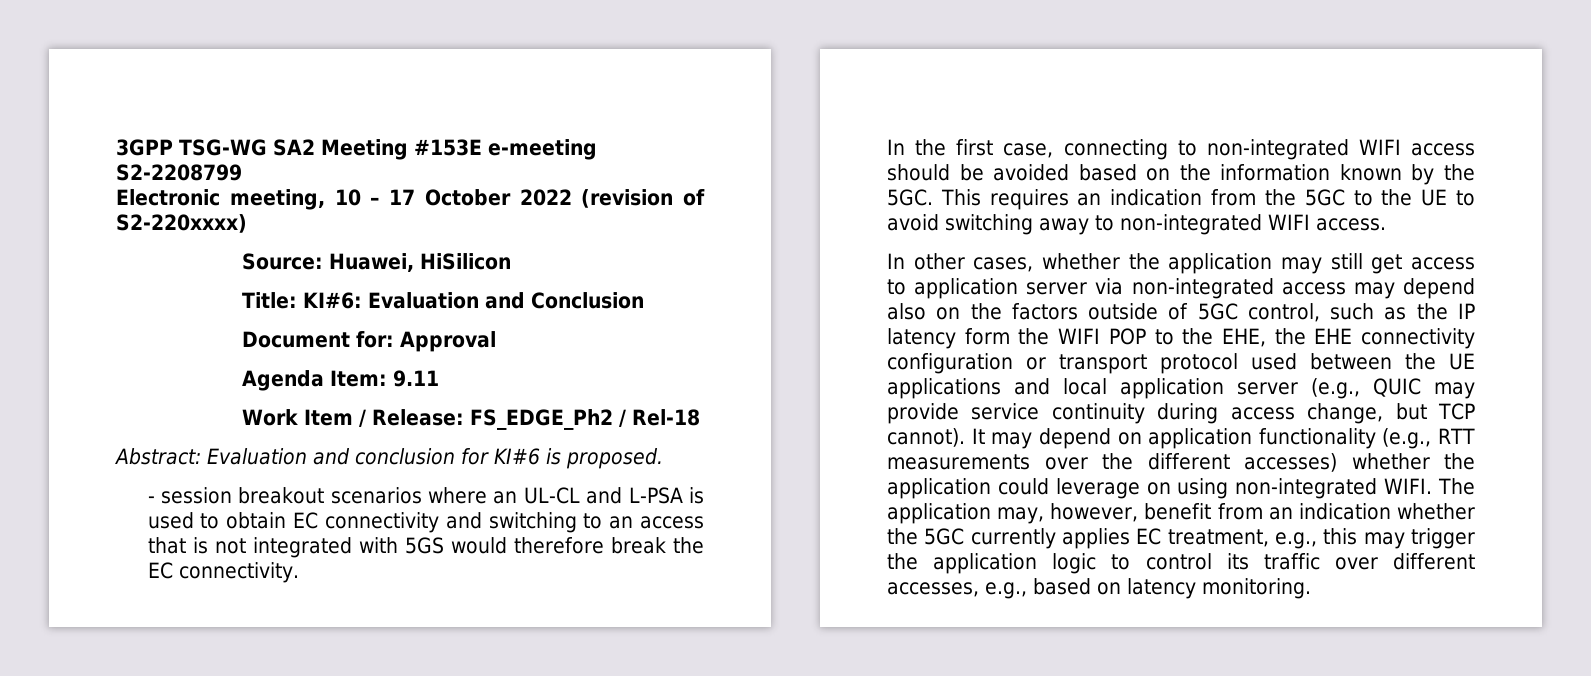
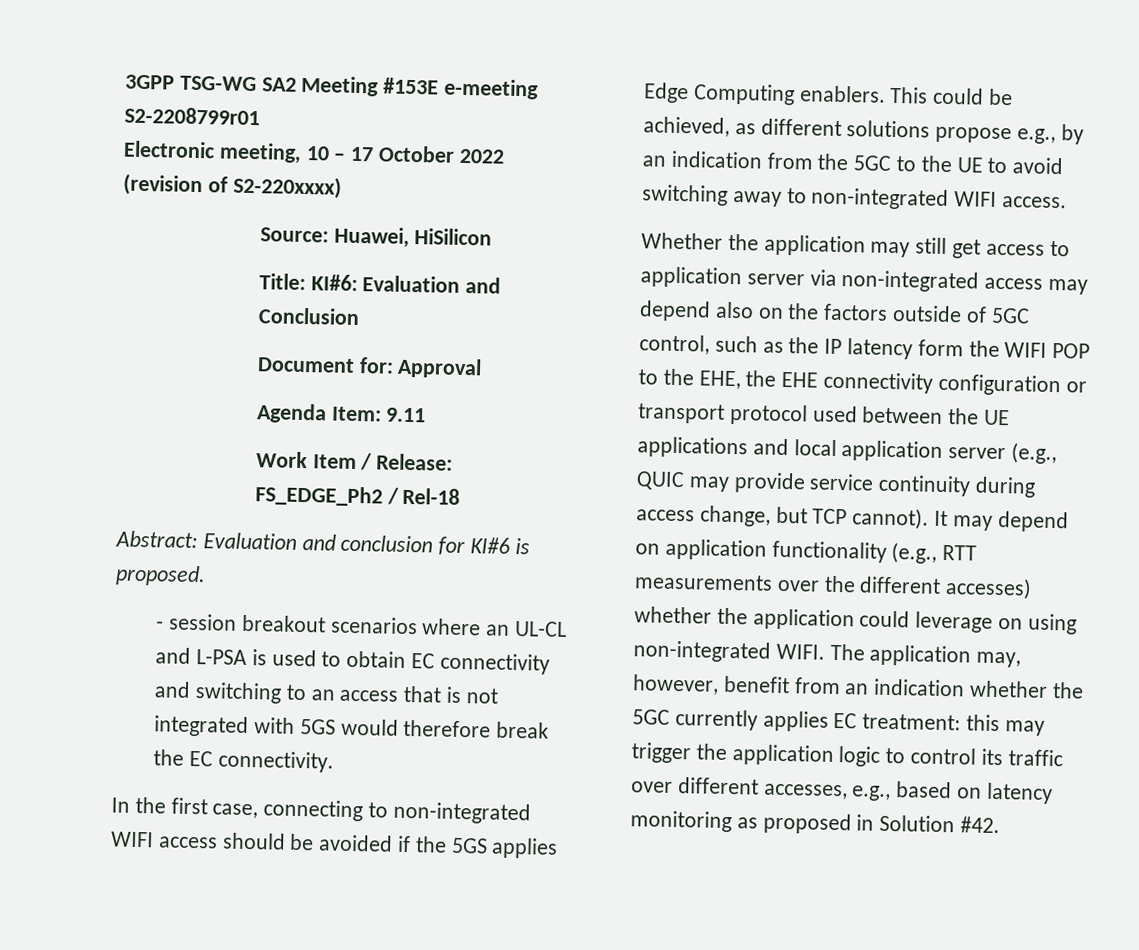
[116,164,242,181] S2-2208799 -> [124,106,260,126] S2-2208799r01
[1078,164,1475,185] [887,189,1069,210] based on the information known by the 5GC. This requires -> [397,835,559,859] [643,82,1014,106] [643,116,1084,145] if the 5GS applies Edge Computing enablers. This could be achieved, as different solutions propose e.g., by
[887,253,1120,272] In other cases, whether -> [641,232,723,250] Whether
[1167,529,1317,549] treatment, e.g., -> [862,713,962,731] treatment:
[1202,578,1311,599] monitoring. -> [630,810,1001,835] monitoring as proposed in Solution #42.

